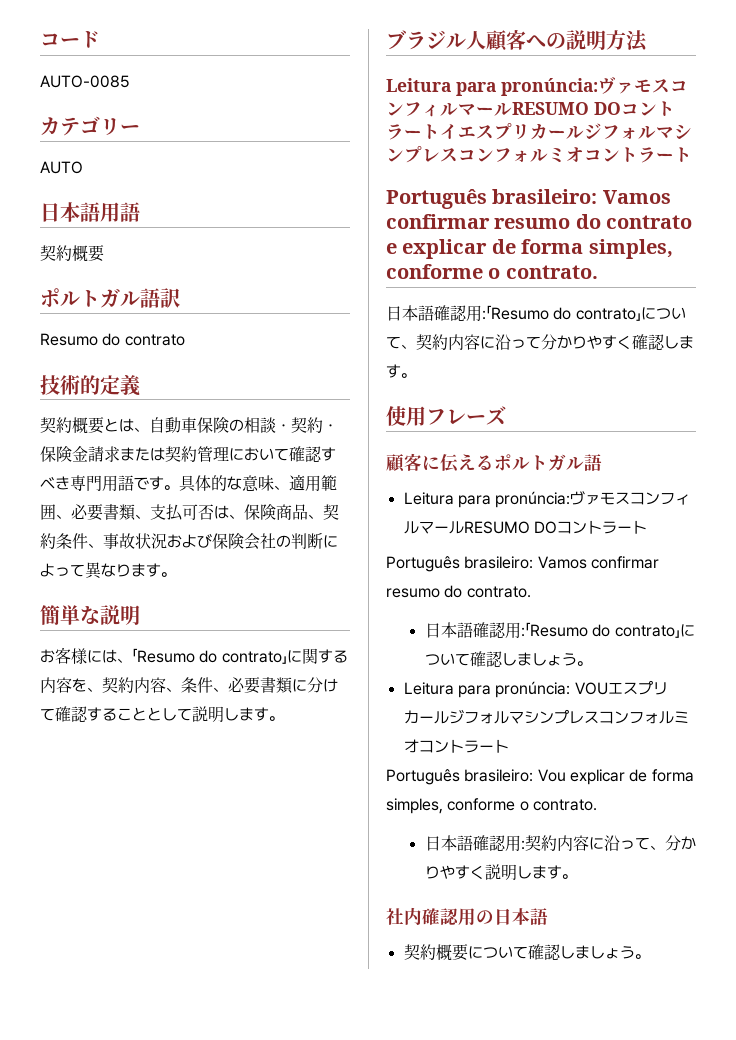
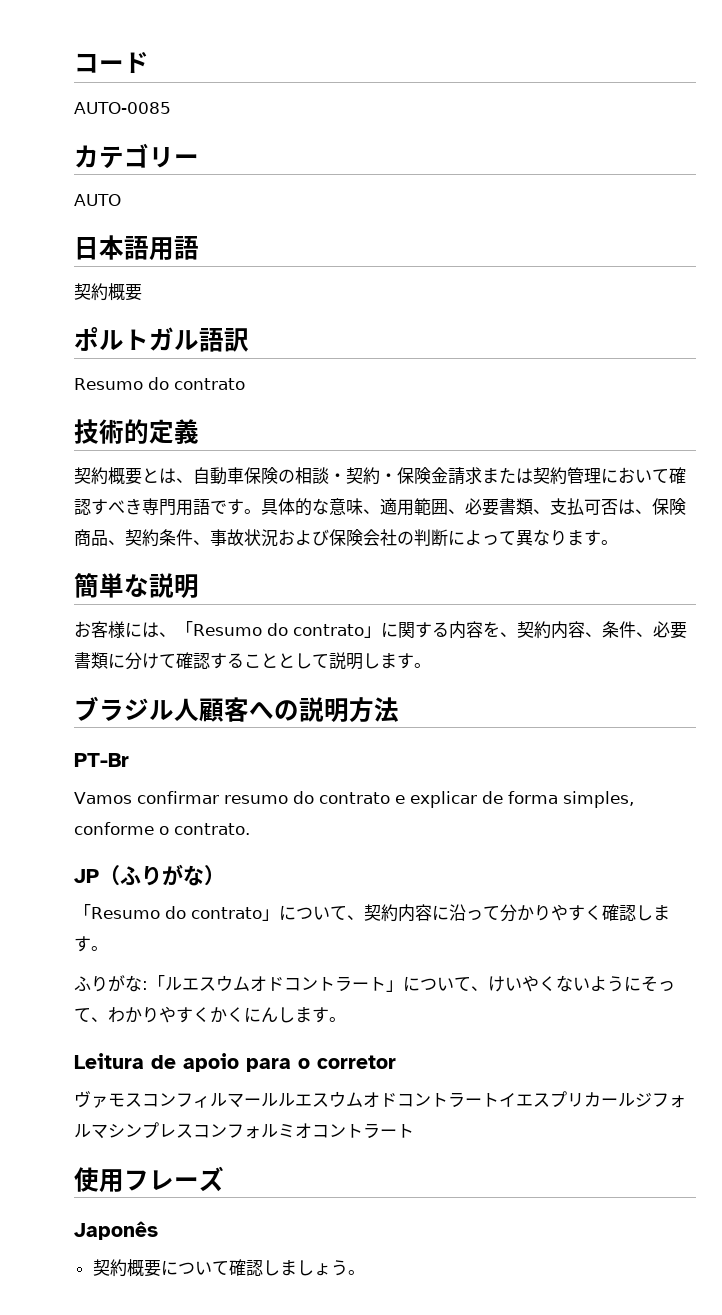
[386,77,688,96] [386,102,621,117] Leitura para pronúncia:ヴァモスコンフィルマールRESUMO DO -> [74,753,129,767] [74,791,634,808] [74,822,250,835] [74,864,225,886] [74,904,670,922] [74,936,108,952] [74,975,675,992] [74,1006,346,1023] [74,1053,396,1072] [74,1091,397,1108] PT-Br // Vamos confirmar resumo do contrato e explicar de forma simples, conforme o contrato. // JP（ふりがな） // 「Resumo do contrato」について、契約内容に沿って分かりやすく確認します。 // ふりがな:「ルエスウムオドコントラート」について、けいやくないようにそって、わかりやすくかくにんします。 // Leitura de apoio para o corretor // ヴァモスコンフィルマールルエスウムオド
[386,189,671,209] [386,214,693,229] [386,239,673,259] [386,264,598,279] [386,305,686,322] [386,334,694,350] [386,364,416,378] [386,406,506,426] [386,453,602,473] [403,491,691,508] [403,520,647,534] [386,556,659,572] [386,585,531,598] [424,622,695,639] [424,651,592,667] [403,680,668,698] [403,709,689,724] [403,739,509,753] [386,769,694,785] [386,798,597,814] [424,835,696,852] [424,864,577,881] [386,907,548,926] Português brasileiro: Vamos confirmar resumo do contrato e explicar de forma simples, conforme o contrato. // 日本語確認用:「Resumo do contrato」について、契約内容に沿って分かりやすく確認します。 // 使用フレーズ // 顧客に伝えるポルトガル語 // Leitura para pronúncia:ヴァモスコンフィルマールRESUMO DOコントラート // Português brasileiro: Vamos confirmar resumo do contrato. // 日本語確認用:「Resumo do contrato」について確認しましょう。 // Leitura para pronúncia: VOUエスプリカールジフォルマシンプレスコンフォルミオコントラート // Português brasileiro: Vou explicar de forma simples, conforme o contrato. // 日本語確認用:契約内容に沿って、分かりやすく説明します。 // 社内確認用の日本語 -> [74,1166,224,1192] [74,1221,158,1240] 使用フレーズ // Japonês

